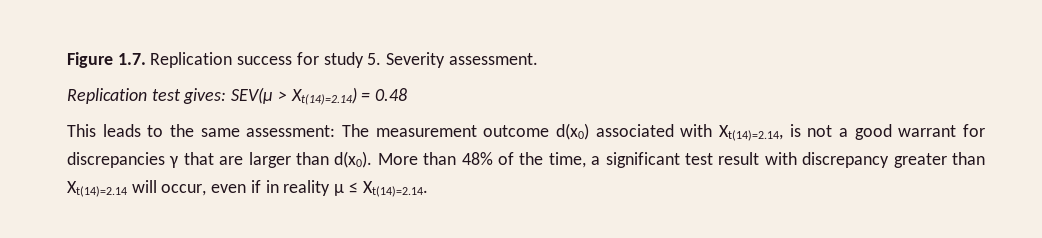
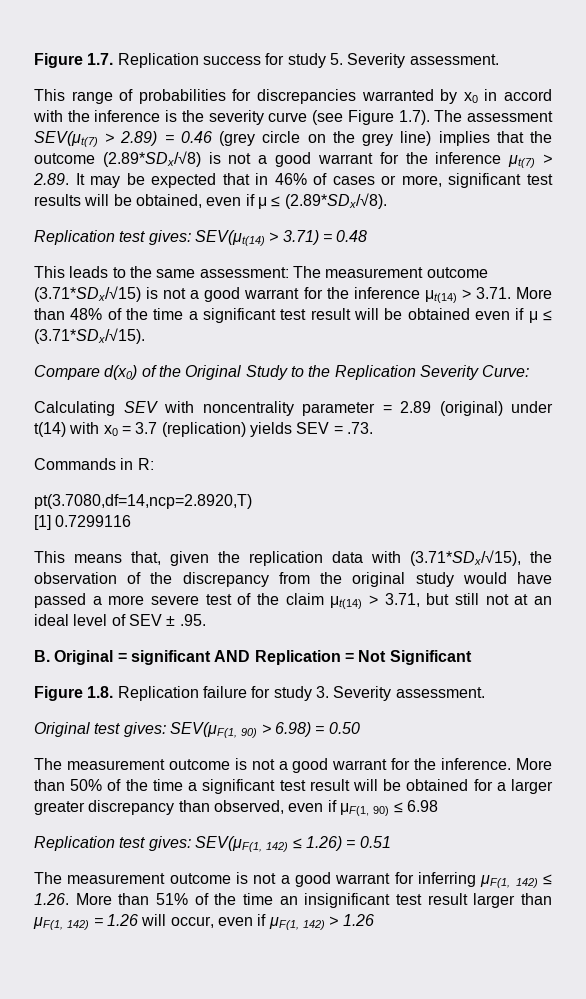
[67,87,357,105] // Replication test gives: SEV(μ > Xt(14)=2.14) -> [34,89,553,104] [33,110,554,125] [34,131,552,147] [34,151,552,168] [33,173,554,188] [34,193,387,209] [34,230,319,246] // This range of probabilities for discrepancies warranted by x0 in accord with the inference is the severity curve (see Figure 1.7). The assessment SEV(μt(7) > 2.89) = 0.46 (grey circle on the grey line) implies that the outcome (2.89*SDx/√8) is not a good warrant for the inference μt(7) > 2.89. It may be expected that in 46% of cases or more, significant test results will be obtained, even if μ ≤ (2.89*SDx/√8). // Replication test gives: SEV(μt(14) > 3.71)
[556,123,985,141] [67,151,373,168] d(x0) associated with Xt(14)=2.14, is not a good warrant for discrepancies γ that are larger than d(x0). -> [34,286,511,303] (3.71*SDx/√15) is not a good warrant for the inference μt(14) > 3.71.
[548,152,985,168] [67,180,428,197] time, a significant test result with discrepancy greater than Xt(14)=2.14 will occur, even if in reality μ ≤ Xt(14)=2.14. -> [153,308,552,323] [34,328,145,344] [34,365,530,380] [34,401,553,416] [34,422,373,437] [34,458,154,470] [34,494,252,509] [34,515,132,530] [34,550,552,566] [34,572,552,587] [34,593,553,609] [34,614,206,626] [34,650,472,665] [34,686,485,701] [34,722,360,738] [34,758,553,773] [34,779,553,794] [34,800,438,816] [34,836,391,852] [34,872,552,888] [34,893,552,908] [33,914,374,930] time a significant test result will be obtained even if μ ≤ (3.71*SDx/√15). // Compare d(x0) of the Original Study to the Replication Severity Curve: // Calculating SEV with noncentrality parameter = 2.89 (original) under t(14) with x0 = 3.7 (replication) yields SEV = .73. // Commands in R: // pt(3.7080,df=14,ncp=2.8920,T) // [1] 0.7299116 // This means that, given the replication data with (3.71*SDx/√15), the observation of the discrepancy from the original study would have passed a more severe test of the claim μt(14) > 3.71, but still not at an ideal level of SEV ± .95. // B. Original = significant AND Replication = Not Significant // Figure 1.8. Replication failure for study 3. Severity assessment. // Original test gives: SEV(μF(1, 90) > 6.98) = 0.50 // The measurement outcome is not a good warrant for the inference. More than 50% of the time a significant test result will be obtained for a larger greater discrepancy than observed, even if μF(1, 90) ≤ 6.98 // Replication test gives: SEV(μF(1, 142) ≤ 1.26) = 0.51 // The measurement outcome is not a good warrant for inferring μF(1, 142) ≤ 1.26. More than 51% of the time an insignificant test result larger than μF(1, 142) = 1.26 will occur, even if μF(1, 142) > 1.26

